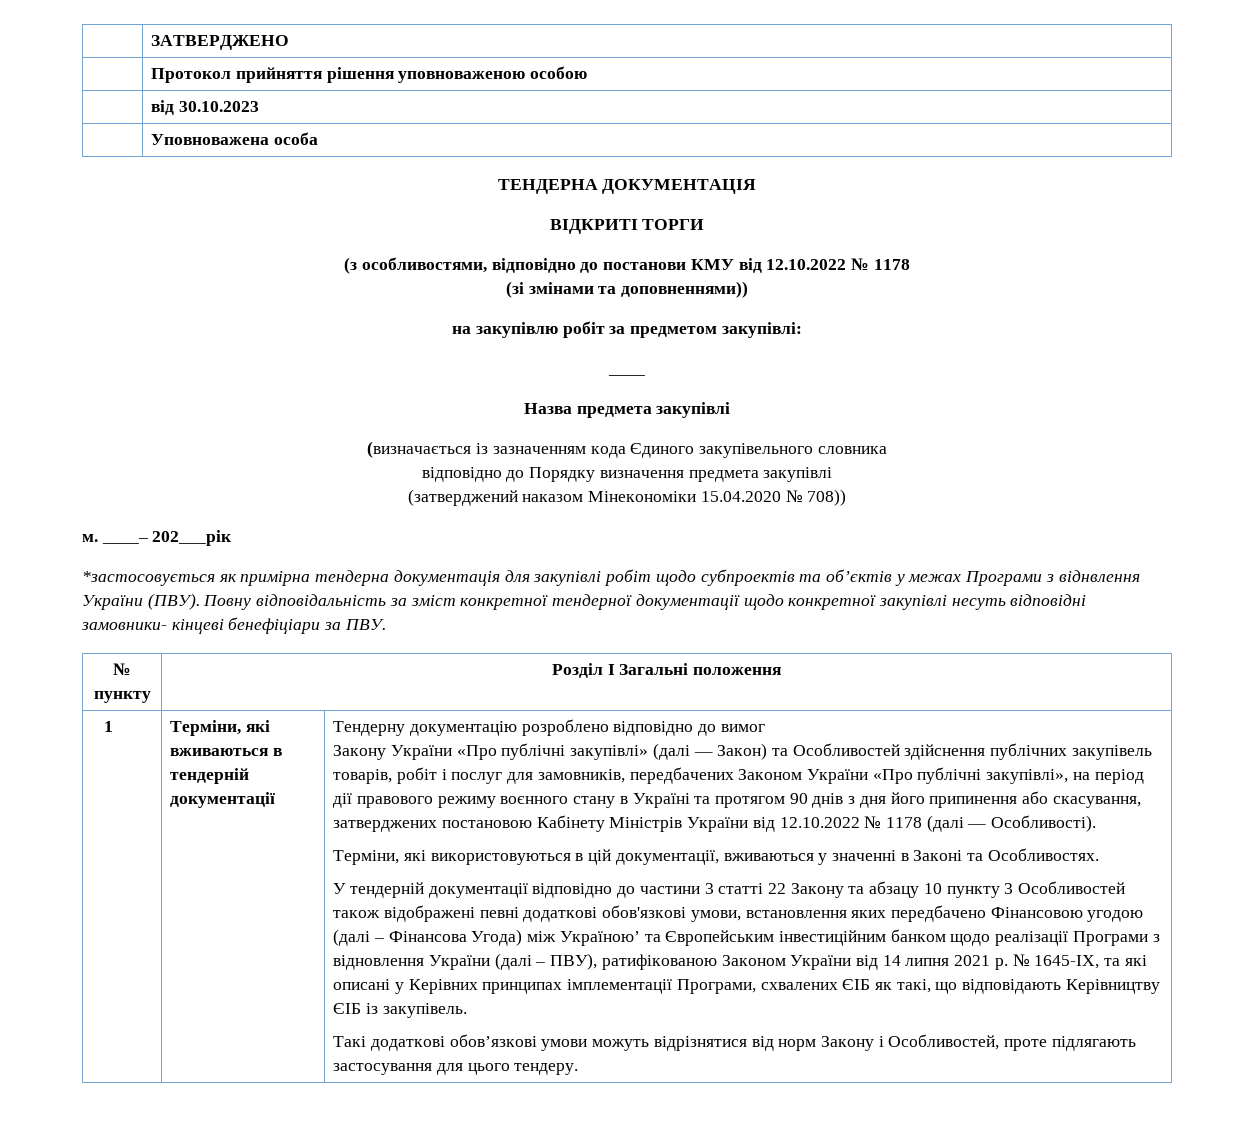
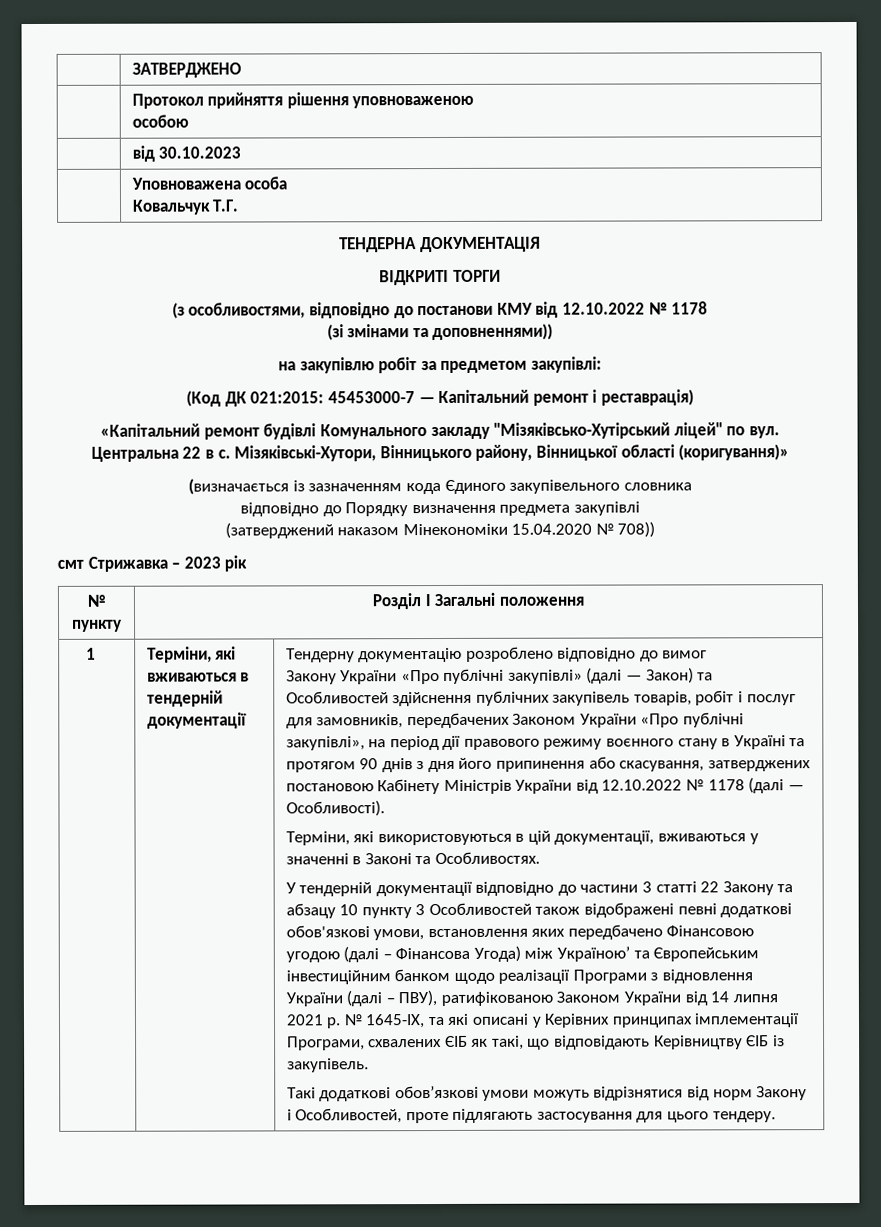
(526, 77) none -> (475, 102) //
(318, 138) none -> [131,199,240,215] // Ковальчук Т.Г.
[608,374,645,376] [523,402,731,418] ____ // Назва предмета закупівлі -> [186,389,694,407] [100,422,780,440] [90,444,790,462] (Код ДК 021:2015: 45453000-7 — Капітальний ремонт і реставрація) // «Капітальний ремонт будівлі Комунального закладу "Мізяківсько-Хутірський ліцей" по вул. Центральна 22 в с. Мізяківські-Хутори, Вінницького району, Вінницької області (коригування)»
[82,530,233,546] [82,569,1140,586] [82,593,1087,610] [81,617,386,634] м. ____– 202___рік // *застосовується як примірна тендерна документація для закупівлі робіт щодо субпроектів та об’єктів у межах Програми з віднвлення України (ПВУ). Повну відповідальність за зміст конкретної тендерної документації щодо конкретної закупівлі несуть відповідні замовники- кінцеві бенефіціари за ПВУ. -> [57,555,248,572] смт Стрижавка – 2023 рік

